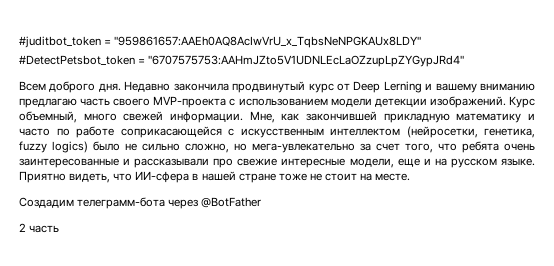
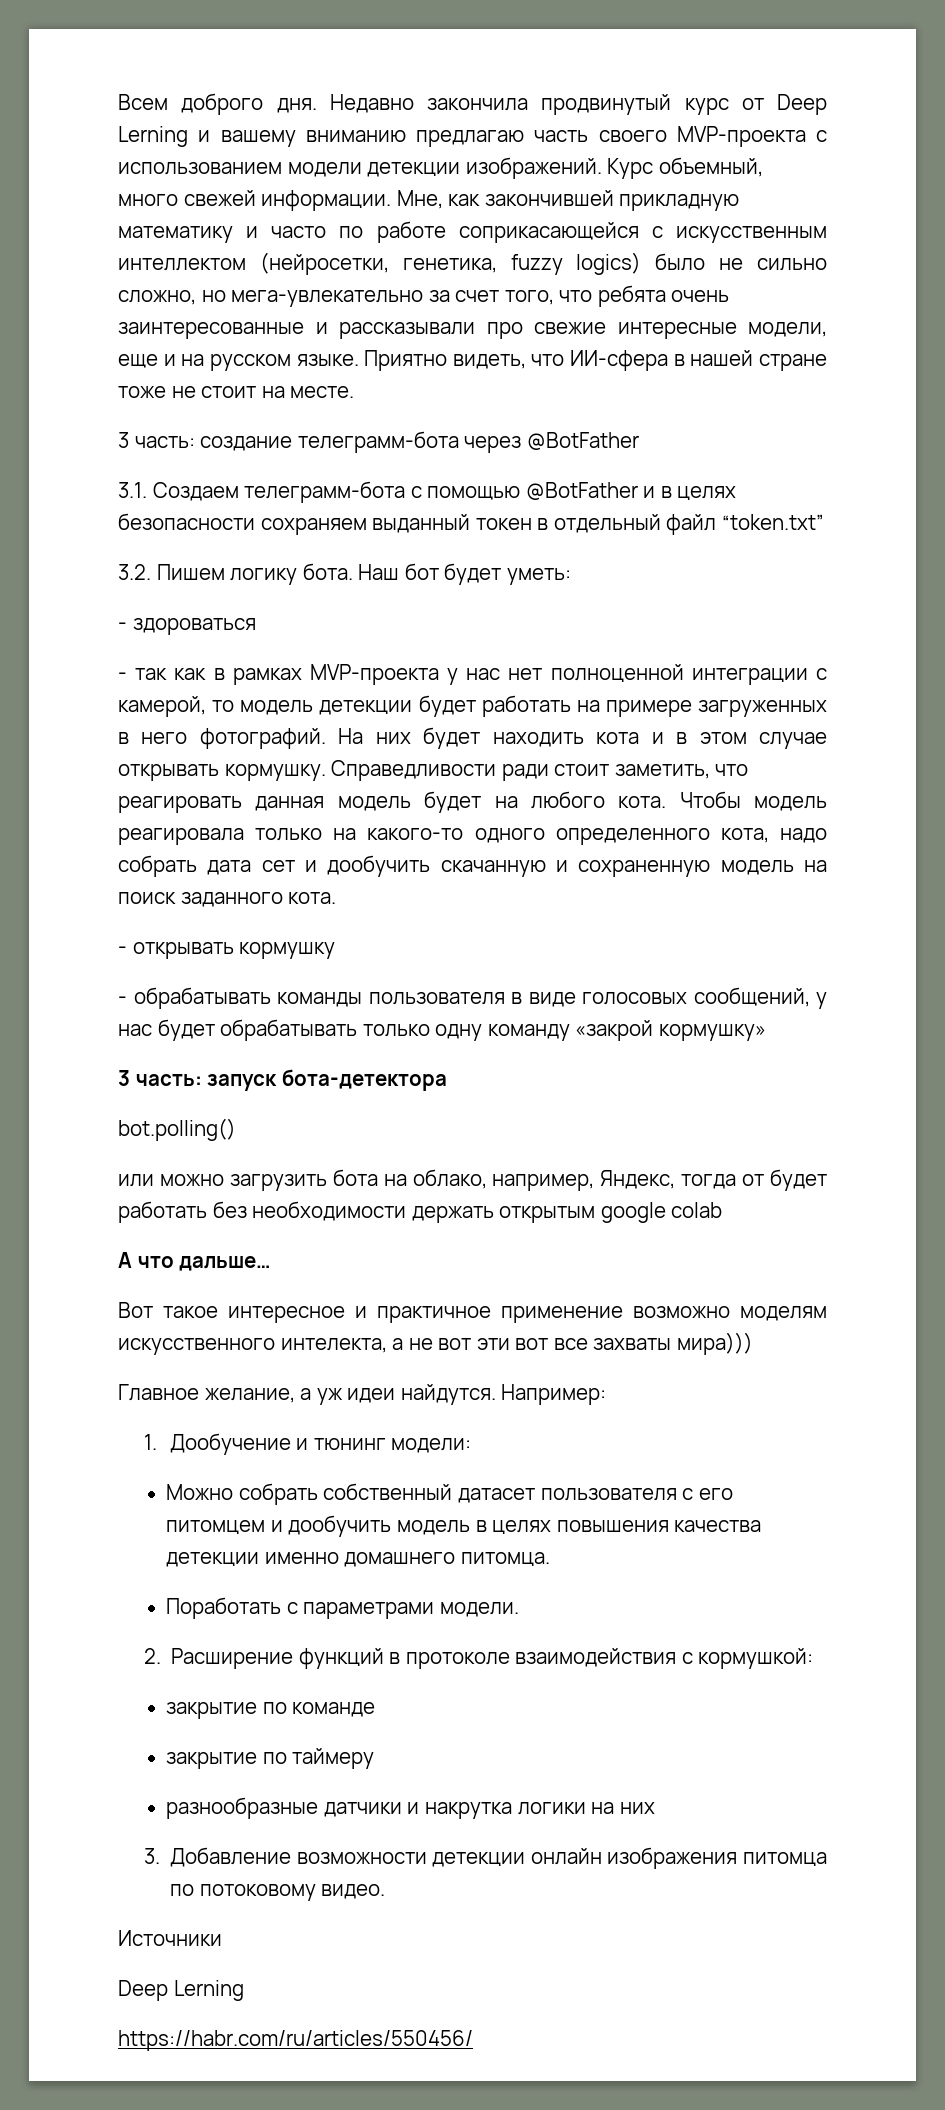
[19,36,422,48] [19,55,465,67] #juditbot_token = "959861657:AAEh0AQ8AcIwVrU_x_TqbsNeNPGKAUx8LDY" // #DetectPetsbot_token = "6707575753:AAHmJZto5V1UDNLEcLaOZzupLpZYGypJRd4" // -> (118, 102) none
[19,197,74,208] Создадим -> [118,432,293,451] 3 часть: создание
[19,223,60,233] 2 часть -> [118,481,737,503] [118,513,824,535] [118,563,571,585] [118,618,256,635] [118,664,827,685] [118,695,827,717] [118,727,828,749] [118,760,749,781] [118,791,827,813] [118,828,827,845] [118,855,827,877] [118,892,337,907] [118,942,336,959] [118,987,827,1009] [118,1019,766,1041] [118,1069,447,1091] [118,1118,236,1141] [118,1169,827,1191] [118,1201,723,1223] [118,1252,272,1271] [118,1302,827,1323] [118,1332,753,1355] [118,1384,607,1405] [143,1433,472,1455] [166,1483,733,1505] [166,1515,762,1537] [166,1552,551,1567] [166,1597,520,1619] [143,1648,814,1669] [166,1702,376,1719] [166,1748,375,1769] [166,1797,655,1819] [143,1847,828,1869] [170,1884,386,1901] [118,1930,222,1946] [118,1980,244,2001] [118,2030,473,2051] 3.1. Создаем телеграмм-бота с помощью @BotFather и в целях безопасности сохраняем выданный токен в отдельный файл “token.txt” // 3.2. Пишем логику бота. Наш бот будет уметь: // - здороваться // - так как в рамках MVP-проекта у нас нет полноценной интеграции с камерой, то модель детекции будет работать на примере загруженных в него фотографий. На них будет находить кота и в этом случае открывать кормушку. Справедливости ради стоит заметить, что реагировать данная модель будет на любого кота. Чтобы модель реагировала только на какого-то одного определенного кота, надо собрать дата сет и дообучить скачанную и сохраненную модель на поиск заданного кота. // - открывать кормушку // - обрабатывать команды пользователя в виде голосовых сообщений, у нас будет обрабатывать только одну команду «закрой кормушку» // 3 часть: запуск бота-детектора // bot.polling() // или можно загрузить бота на облако, например, Яндекс, тогда от будет работать без необходимости держать открытым google colab // А что дальше… // Вот такое интересное и практичное применение возможно моделям искусственного интелекта, а не вот эти вот все захваты мира))) // Главное желание, а уж идеи найдутся. Например: // 1. Дообучение и тюнинг модели: // Можно собрать собственный датасет пользователя с его питомцем и дообучить модель в целях повышения качества детекции именно домашнего питомца. // Поработать с параметрами модели. // 2. Расширение функций в протоколе взаимодействия с кормушкой: // закрытие по команде // закрытие по таймеру // разнообразные датчики и накрутка логики на них // 3. Добавление возможности детекции онлайн изображения питомца по потоковому видео. // Источники // Deep Lerning // https://habr.com/ru/articles/550456/

